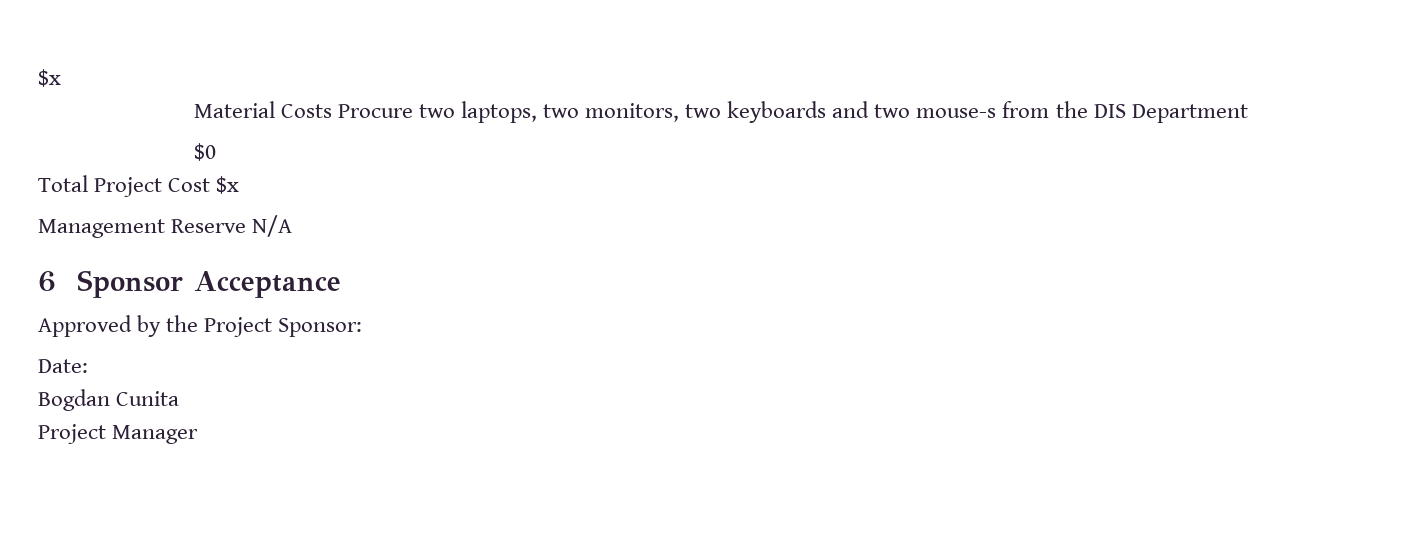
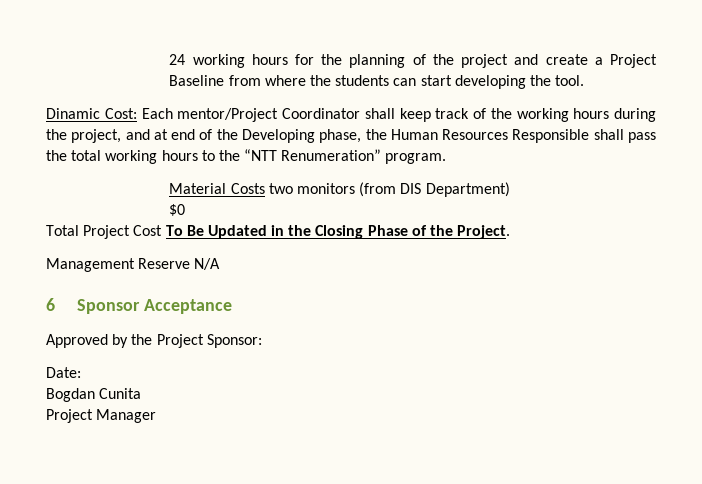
[38,69,61,87] [193,101,1248,123] [193,143,216,161] [38,175,240,197] $x // Material Costs Procure two laptops, two monitors, two keyboards and two mouse-s from the DIS Department // $0 // Total Project Cost $x -> [169,54,658,68] [169,75,585,89] [46,108,656,122] [46,129,656,143] [46,149,447,164] [169,182,510,197] [169,204,186,216] [46,225,511,239] 24 working hours for the planning of the project and create a Project Baseline from where the students can start developing the tool. // Dinamic Cost: Each mentor/Project Coordinator shall keep track of the working hours during the project, and at end of the Developing phase, the Human Resources Responsible shall pass the total working hours to the “NTT Renumeration” program. // Material Costs two monitors (from DIS Department) // $0 // Total Project Cost To Be Updated in the Closing Phase of the Project.

